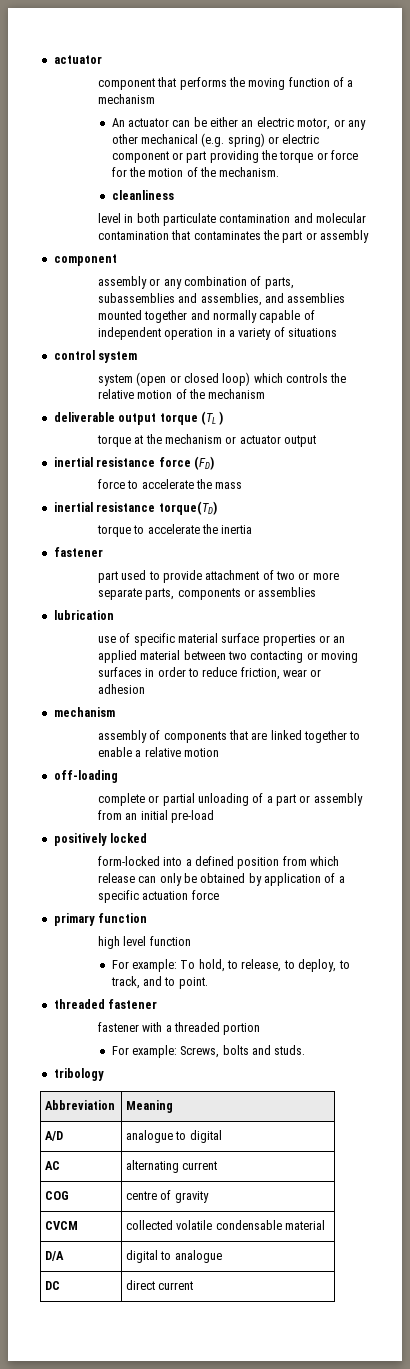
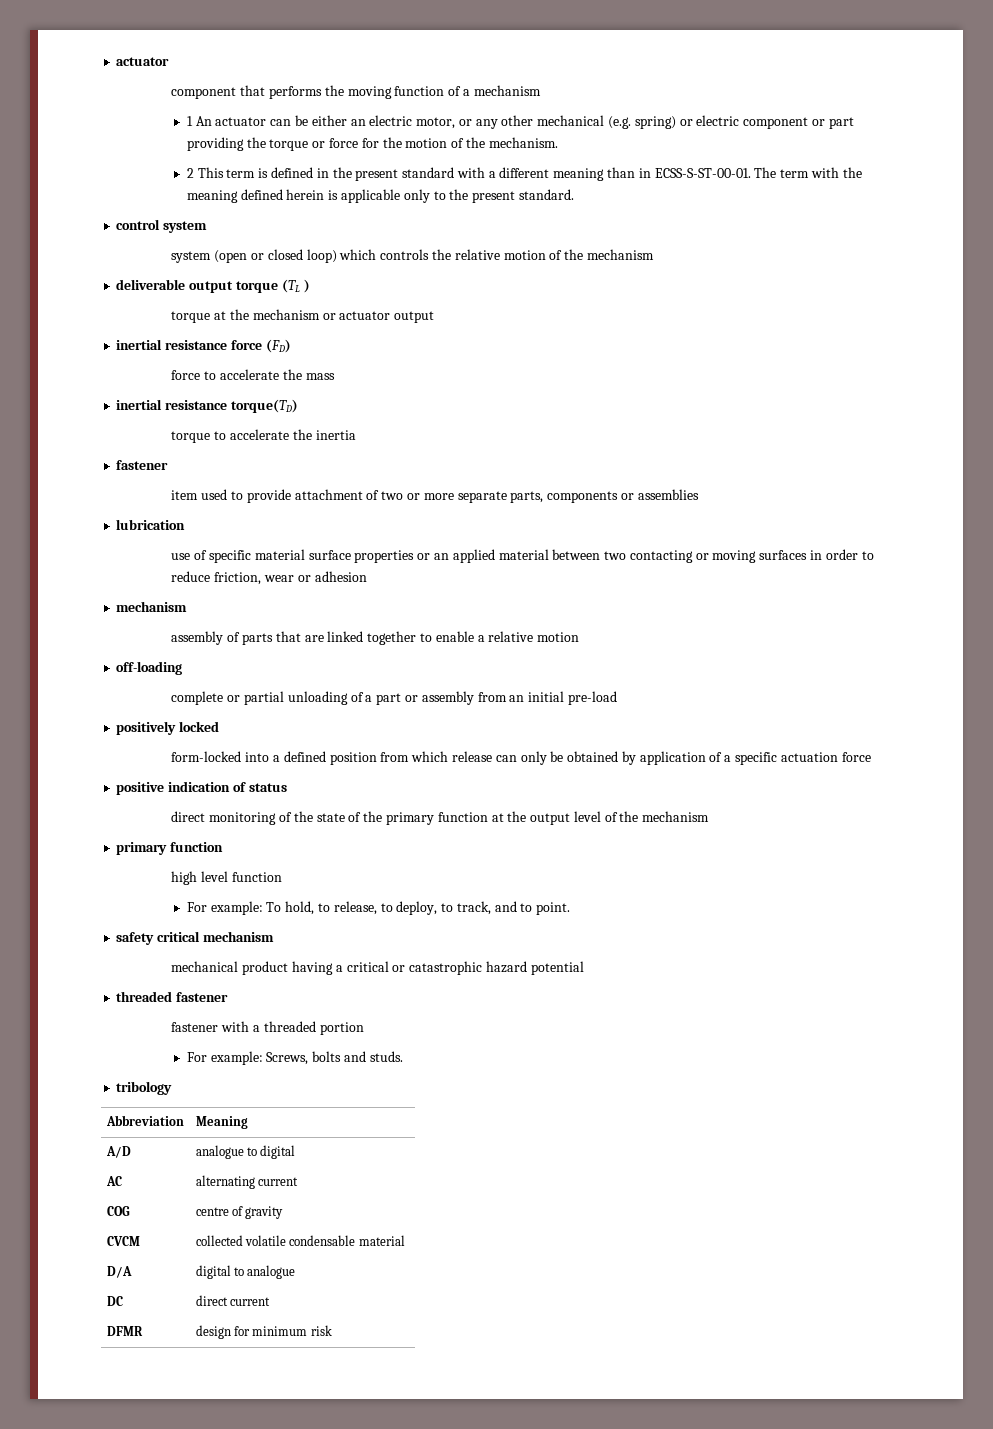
(155, 99) none -> [186,116,193,126] 1
[111,190,174,200] [97,213,367,226] [97,230,370,243] [53,254,117,266] [97,276,294,289] [97,293,346,306] [97,310,315,323] [97,327,338,340] cleanliness // level in both particulate contamination and molecular contamination that contaminates the part or assembly // component // assembly or any combination of parts, subassemblies and assemblies, and assemblies mounted together and normally capable of independent operation in a variety of situations -> [186,167,862,181] [186,189,574,203] 2 This term is defined in the present standard with a different meaning than in ECSS-S-ST-00-01. The term with the meaning defined herein is applicable only to the present standard.
[97,571,118,583] part -> [171,490,199,500] item
[163,731,227,743] components -> [242,633,274,645] parts
(219, 895) none -> [116,781,287,795] [171,811,710,825] // positive indication of status // direct monitoring of the state of the primary function at the output level of the mechanism
(208, 983) none -> [116,931,274,945] [171,961,584,975] // safety critical mechanism // mechanical product having a critical or catastrophic hazard potential
(194, 1285) none -> [106,1326,143,1336] [195,1325,332,1339] // DFMR | design for minimum risk

